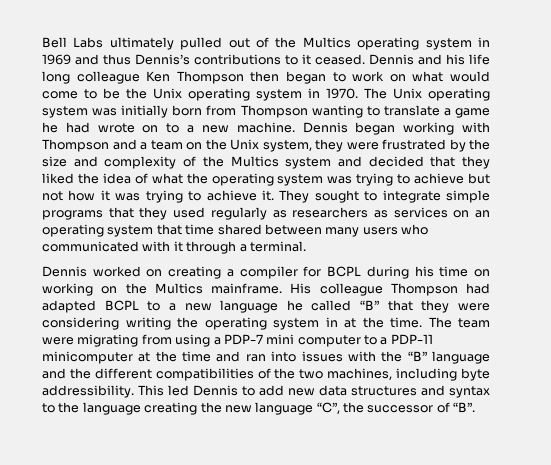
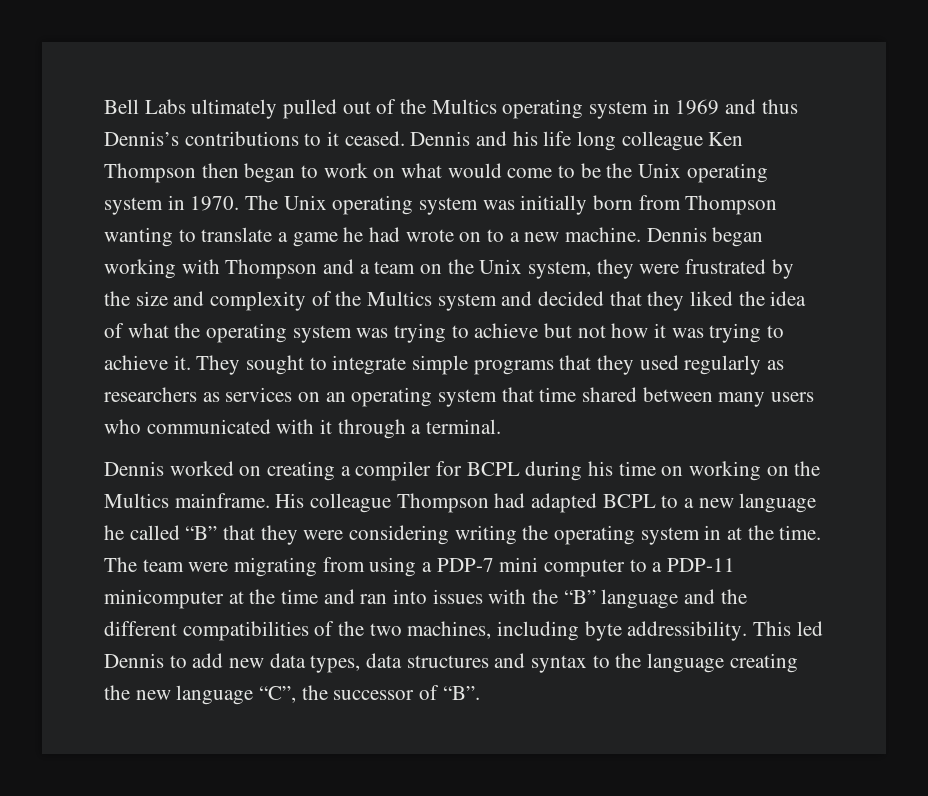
(347, 390) none -> [310,653,403,673] types, data

